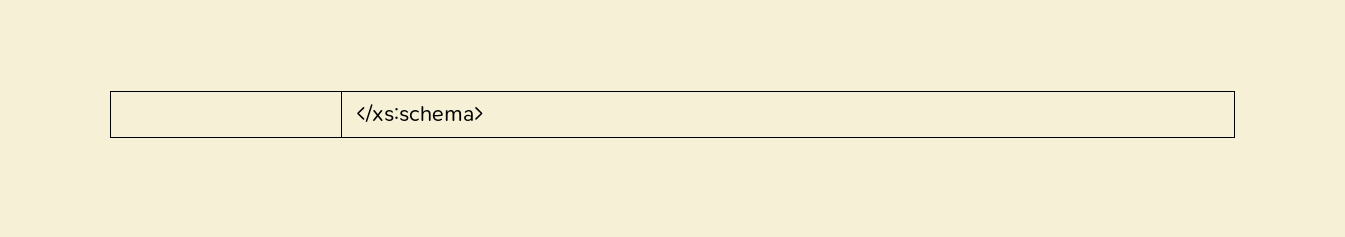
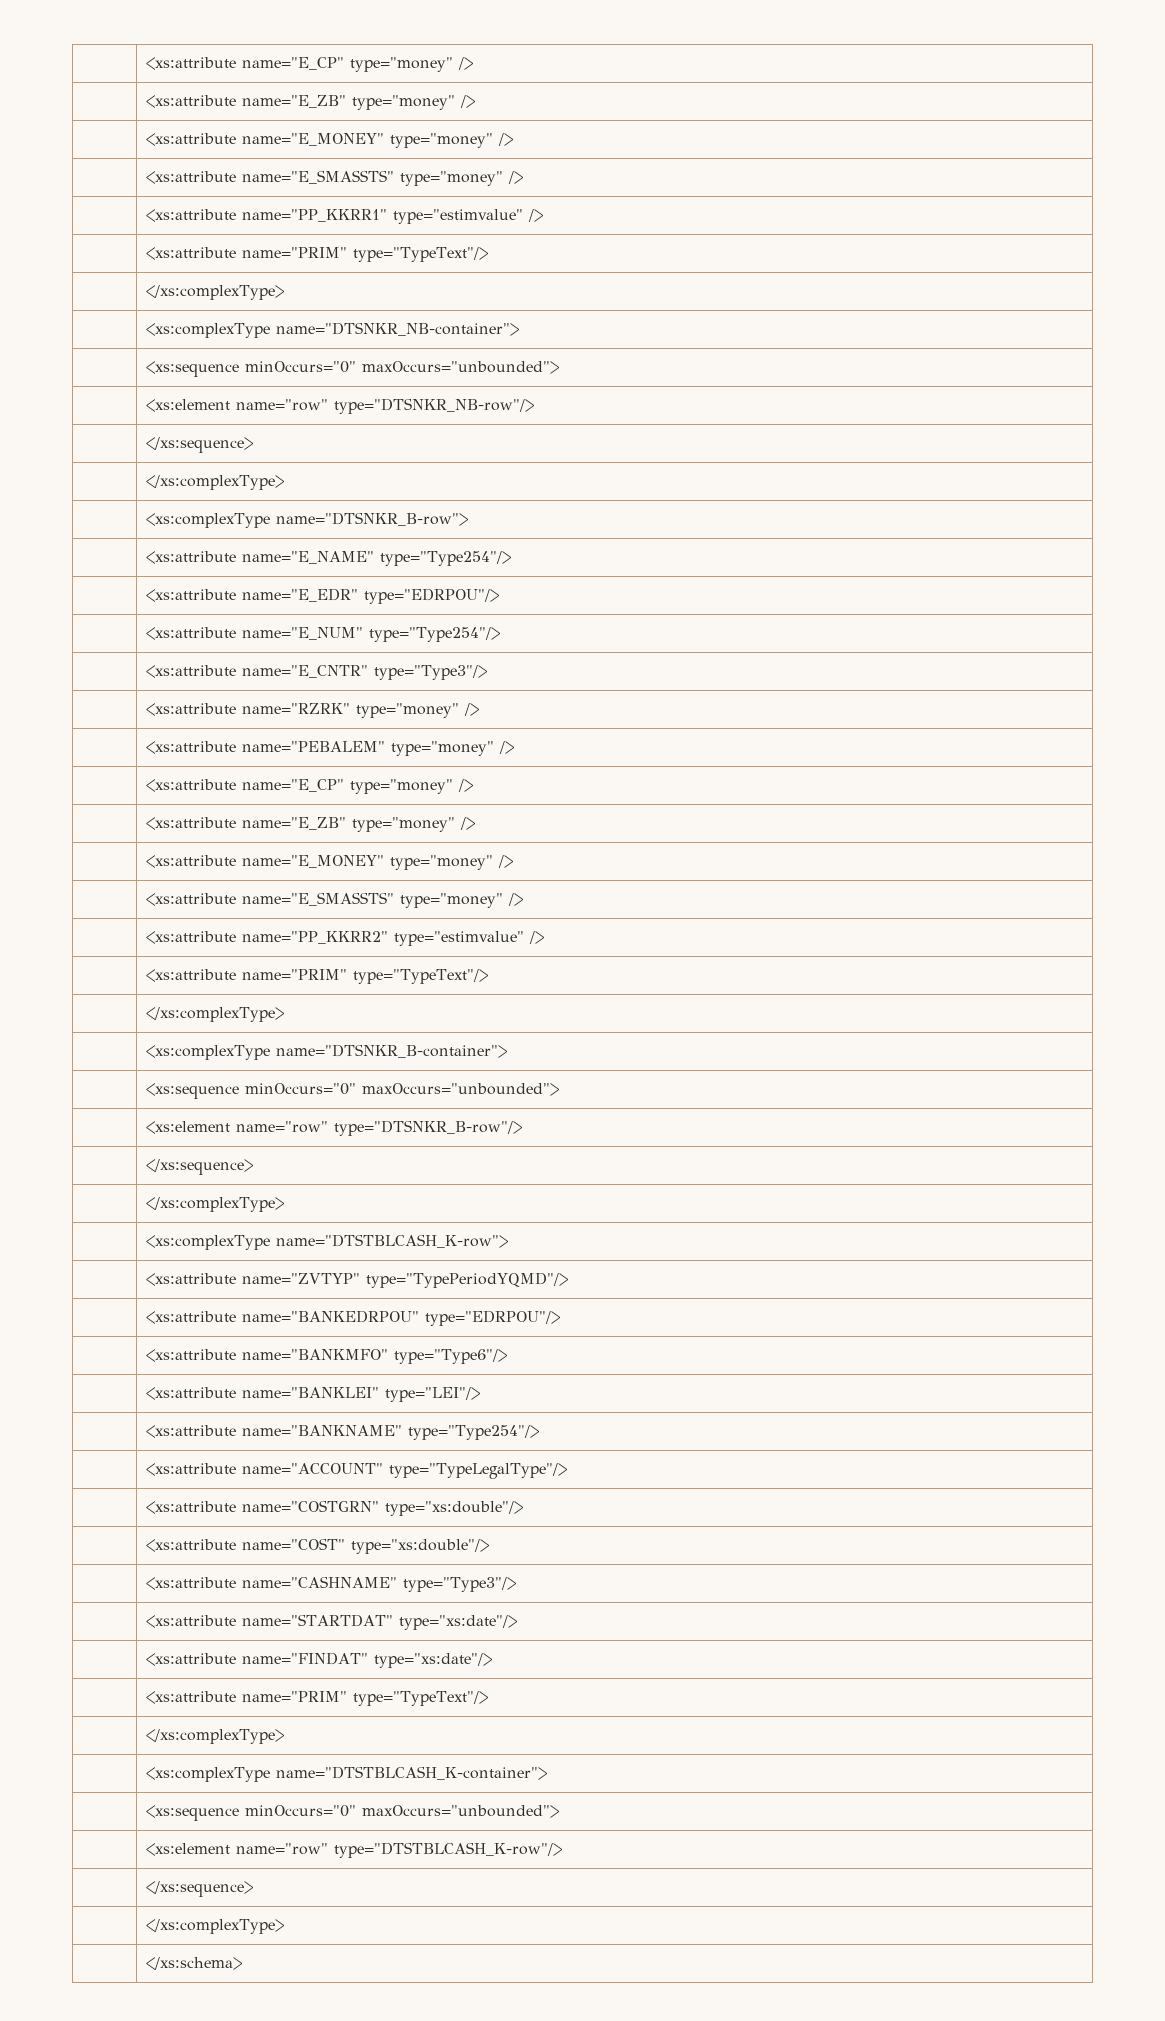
(356, 113) none -> [146,57,474,72] [146,95,476,110] [146,133,514,148] [146,170,524,186] [146,209,544,224] [146,247,489,262] [146,285,285,300] [146,322,520,338] [146,361,560,377] [146,398,535,414] [146,437,254,453] [146,475,285,490] [146,512,469,528] [146,551,512,566] [146,588,500,604] [146,627,501,642] [146,665,488,680] [146,703,480,718] [146,741,515,756] [146,779,474,794] [146,817,476,832] [146,855,514,870] [146,892,524,908] [146,931,545,946] [146,969,489,984] [146,1007,285,1022] [146,1044,508,1060] [146,1083,560,1099] [146,1120,523,1136] [146,1159,254,1175] [146,1197,285,1212] [146,1234,509,1250] [146,1272,569,1288] [146,1310,561,1326] [146,1349,508,1364] [146,1387,481,1402] [146,1425,540,1440] [146,1463,568,1479] [146,1500,524,1516] [146,1538,490,1554] [146,1576,517,1592] [146,1614,518,1630] [146,1652,493,1668] [146,1691,489,1706] [146,1729,285,1744] [146,1766,548,1782] [146,1805,560,1821] [146,1842,563,1858] [146,1881,254,1897] [146,1919,285,1934] | <xs:attribute name="E_CP" type="money" /> // | <xs:attribute name="E_ZB" type="money" /> // | <xs:attribute name="E_MONEY" type="money" /> // | <xs:attribute name="E_SMASSTS" type="money" /> // | <xs:attribute name="PP_KKRR1" type="estimvalue" /> // | <xs:attribute name="PRIM" type="TypeText"/> // | </xs:complexType> // | <xs:complexType name="DTSNKR_NB-container"> // | <xs:sequence minOccurs="0" maxOccurs="unbounded"> // | <xs:element name="row" type="DTSNKR_NB-row"/> // | </xs:sequence> // | </xs:complexType> // | <xs:complexType name="DTSNKR_B-row"> // | <xs:attribute name="E_NAME" type="Type254"/> // | <xs:attribute name="E_EDR" type="EDRPOU"/> // | <xs:attribute name="E_NUM" type="Type254"/> // | <xs:attribute name="E_CNTR" type="Type3"/> // | <xs:attribute name="RZRK" type="money" /> // | <xs:attribute name="PEBALEM" type="money" /> // | <xs:attribute name="E_CP" type="money" /> // | <xs:attribute name="E_ZB" type="money" /> // | <xs:attribute name="E_MONEY" type="money" /> // | <xs:attribute name="E_SMASSTS" type="money" /> // | <xs:attribute name="PP_KKRR2" type="estimvalue" /> // | <xs:attribute name="PRIM" type="TypeText"/> // | </xs:complexType> // | <xs:complexType name="DTSNKR_B-container"> // | <xs:sequence minOccurs="0" maxOccurs="unbounded"> // | <xs:element name="row" type="DTSNKR_B-row"/> // | </xs:sequence> // | </xs:complexType> // | <xs:complexType name="DTSTBLCASH_K-row"> // | <xs:attribute name="ZVTYP" type="TypePeriodYQMD"/> // | <xs:attribute name="BANKEDRPOU" type="EDRPOU"/> // | <xs:attribute name="BANKMFO" type="Type6"/> // | <xs:attribute name="BANKLEI" type="LEI"/> // | <xs:attribute name="BANKNAME" type="Type254"/> // | <xs:attribute name="ACCOUNT" type="TypeLegalType"/> // | <xs:attribute name="COSTGRN" type="xs:double"/> // | <xs:attribute name="COST" type="xs:double"/> // | <xs:attribute name="CASHNAME" type="Type3"/> // | <xs:attribute name="STARTDAT" type="xs:date"/> // | <xs:attribute name="FINDAT" type="xs:date"/> // | <xs:attribute name="PRIM" type="TypeText"/> // | </xs:complexType> // | <xs:complexType name="DTSTBLCASH_K-container"> // | <xs:sequence minOccurs="0" maxOccurs="unbounded"> // | <xs:element name="row" type="DTSTBLCASH_K-row"/> // | </xs:sequence> // | </xs:complexType> //

